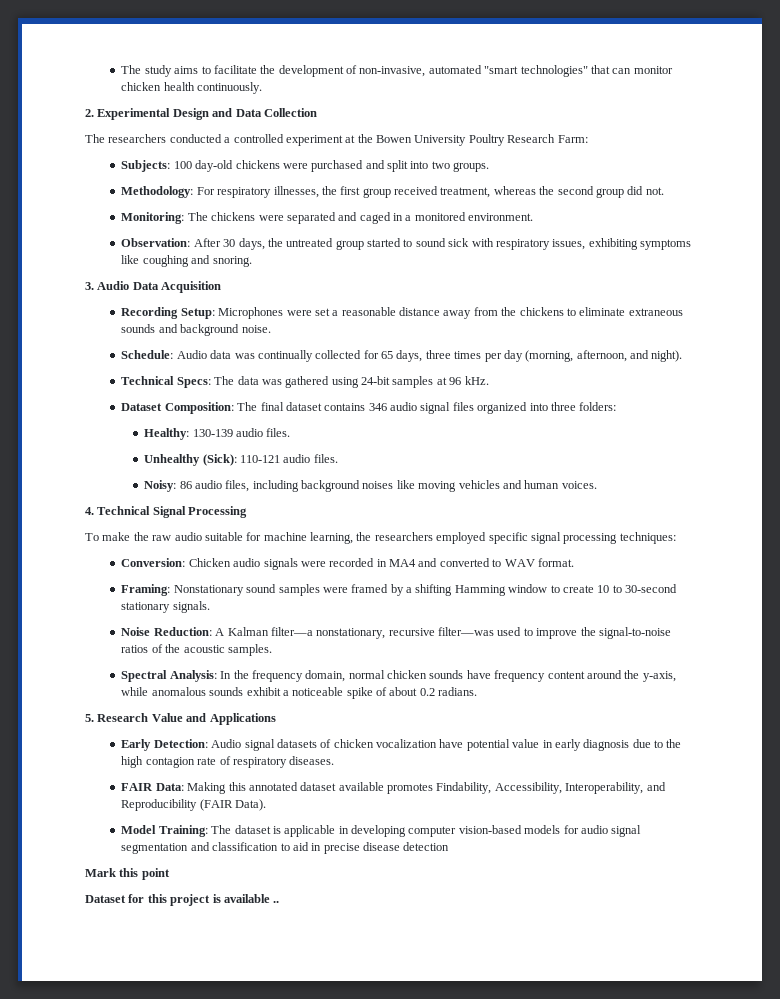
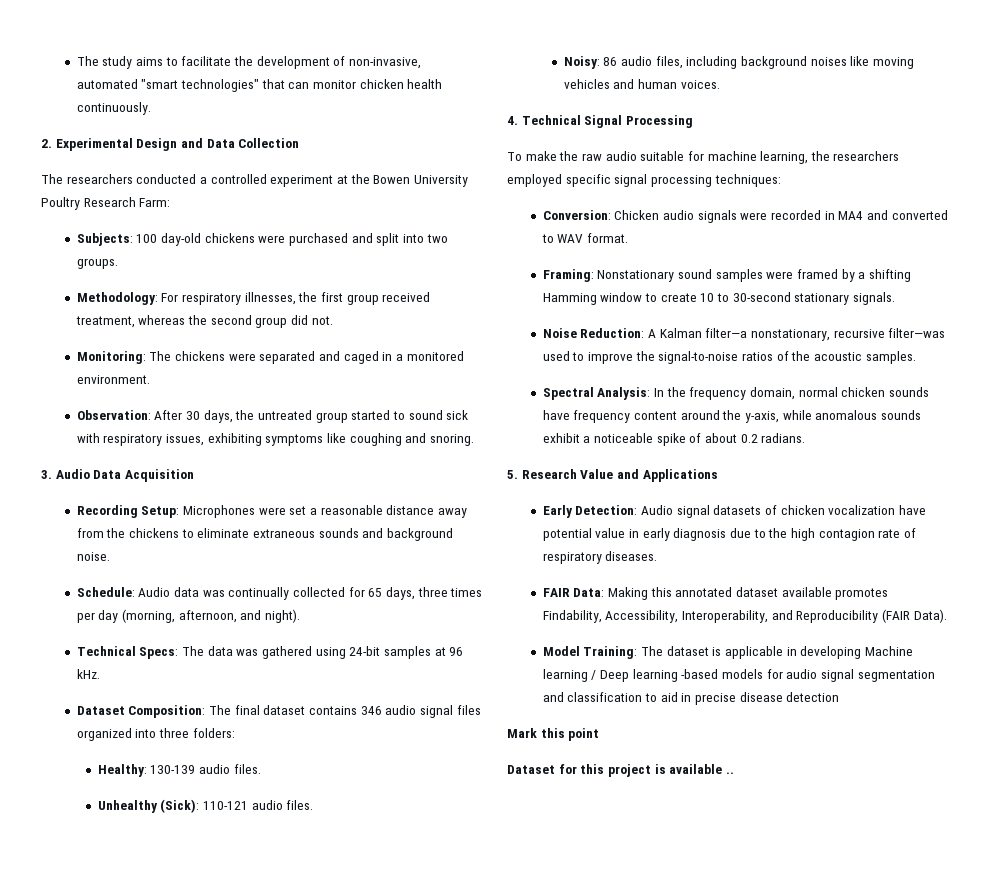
[408,825,522,837] computer vision-based -> [864,646,913,656] [542,669,719,682] Machine learning / Deep learning -based

